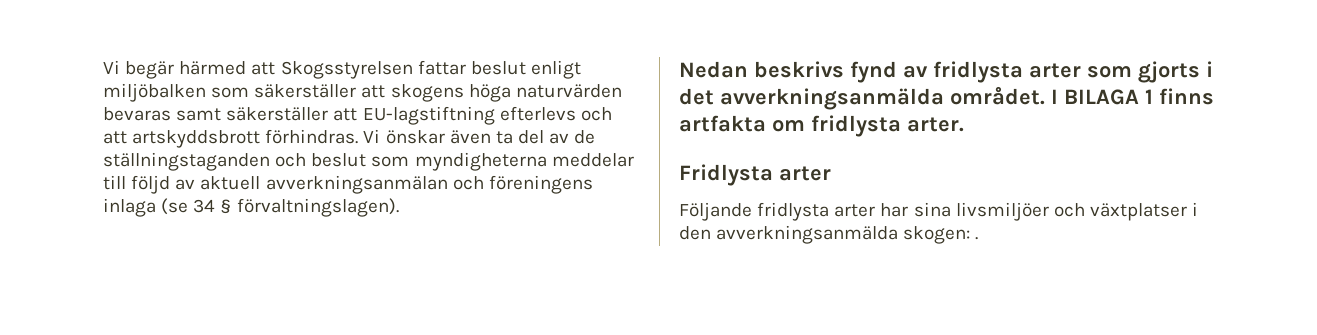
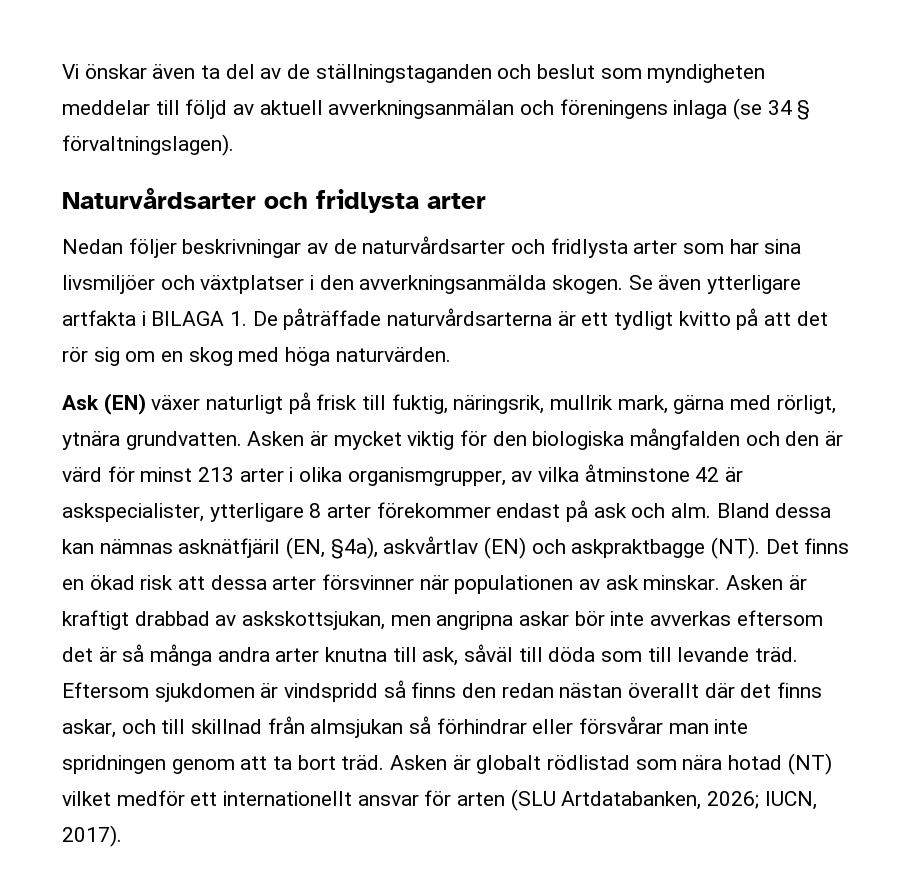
[103,60,581,79] [103,83,622,102] [103,106,612,125] [103,129,381,148] Vi begär härmed att Skogsstyrelsen fattar beslut enligt miljöbalken som säkerställer att skogens höga naturvärden bevaras samt säkerställer att EU-lagstiftning efterlevs och att artskyddsbrott förhindras. Vi -> [62,64,79,79] Vi
[414,152,547,171] myndigheterna -> [647,64,766,83] myndigheten
[679,61,1213,83] [679,86,1214,110] [679,115,964,137] [679,164,831,186] [679,202,876,221] Nedan beskrivs fynd av fridlysta arter som gjorts i det avverkningsanmälda området. I BILAGA 1 finns artfakta om fridlysta arter. // Fridlysta arter // Följande fridlysta arter -> [62,188,486,213] [62,236,725,258] Naturvårdsarter och fridlysta arter // Nedan följer beskrivningar av de naturvårdsarter och fridlysta arter som
[903,226,979,244] skogen: . -> [552,275,802,294] [62,308,828,330] [62,347,451,366] [62,392,836,415] [62,428,844,450] [62,464,744,486] [62,500,832,522] [62,536,850,559] [62,574,807,594] [62,610,823,630] [62,644,799,666] [62,680,823,702] [62,716,749,738] [62,753,832,775] [62,789,817,811] [62,825,122,847] skogen. Se även ytterligare artfakta i BILAGA 1. De påträffade naturvårdsarterna är ett tydligt kvitto på att det rör sig om en skog med höga naturvärden. // Ask (EN) växer naturligt på frisk till fuktig, näringsrik, mullrik mark, gärna med rörligt, ytnära grundvatten. Asken är mycket viktig för den biologiska mångfalden och den är värd för minst 213 arter i olika organismgrupper, av vilka åtminstone 42 är askspecialister, ytterligare 8 arter förekommer endast på ask och alm. Bland dessa kan nämnas asknätfjäril (EN, §4a), askvårtlav (EN) och askpraktbagge (NT). Det finns en ökad risk att dessa arter försvinner när populationen av ask minskar. Asken är kraftigt drabbad av askskottsjukan, men angripna askar bör inte avverkas eftersom det är så många andra arter knutna till ask, såväl till döda som till levande träd. Eftersom sjukdomen är vindspridd så finns den redan nästan överallt där det finns askar, och till skillnad från almsjukan så förhindrar eller försvårar man inte spridningen genom att ta bort träd. Asken är globalt rödlistad som nära hotad (NT) vilket medför ett internationellt ansvar för arten (SLU Artdatabanken, 2026; IUCN, 2017).

